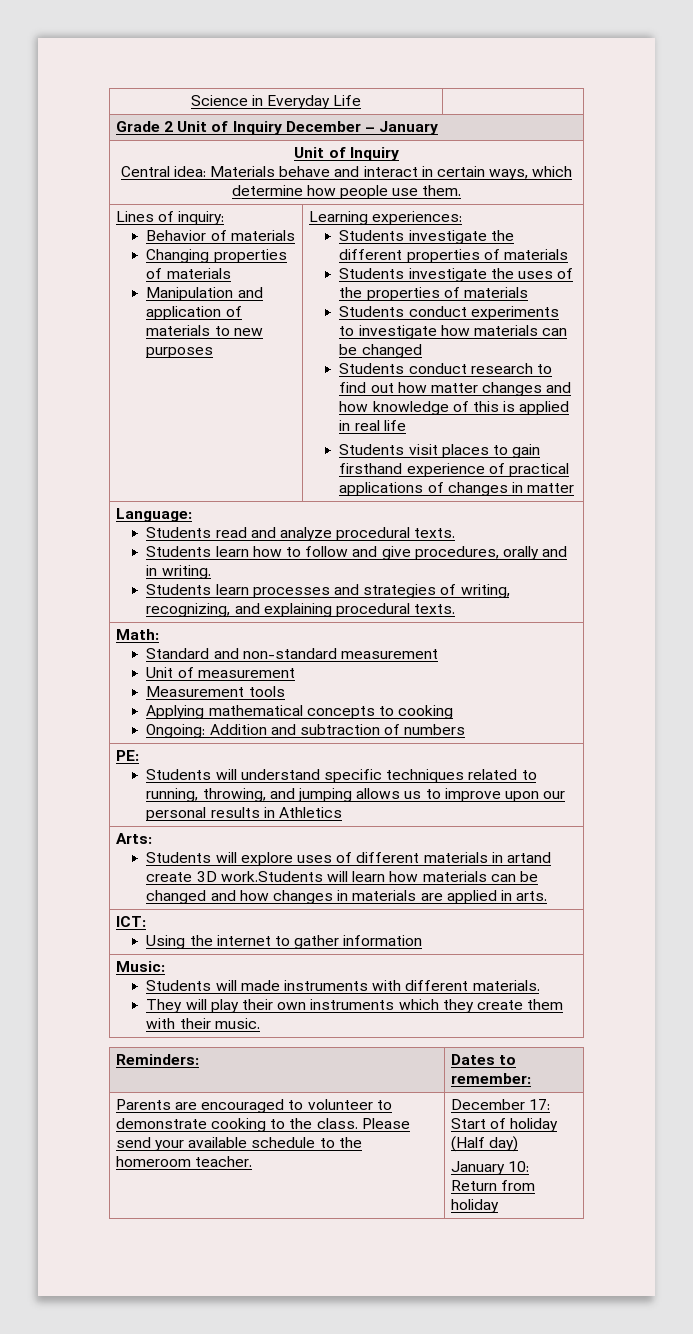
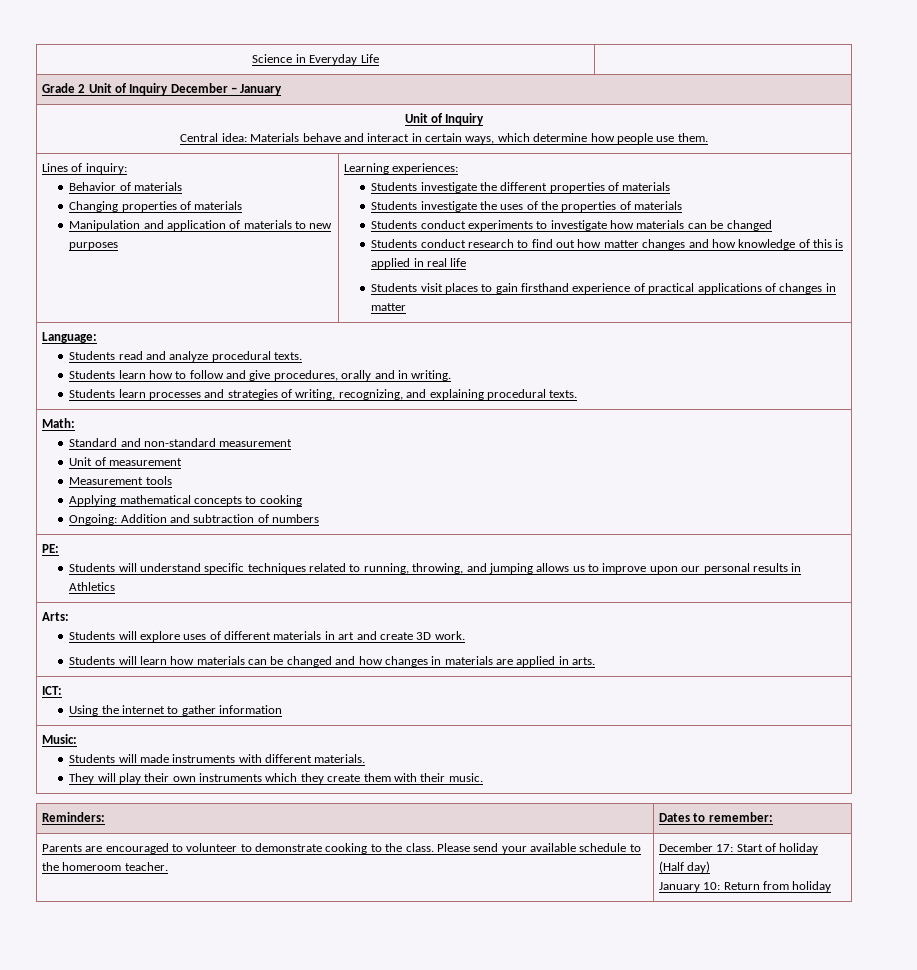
[506,852,551,863] [146,871,323,882] artand create 3D work.Students -> [338,631,465,640] [69,656,116,665] art and create 3D work. // Students

